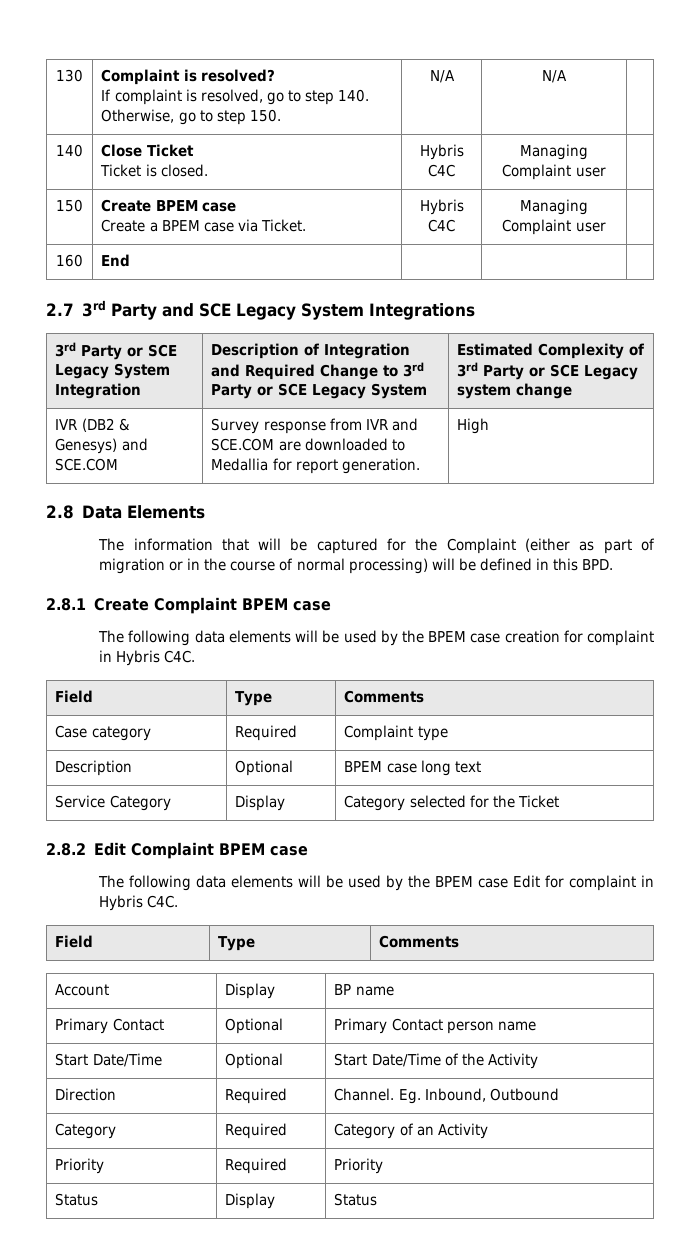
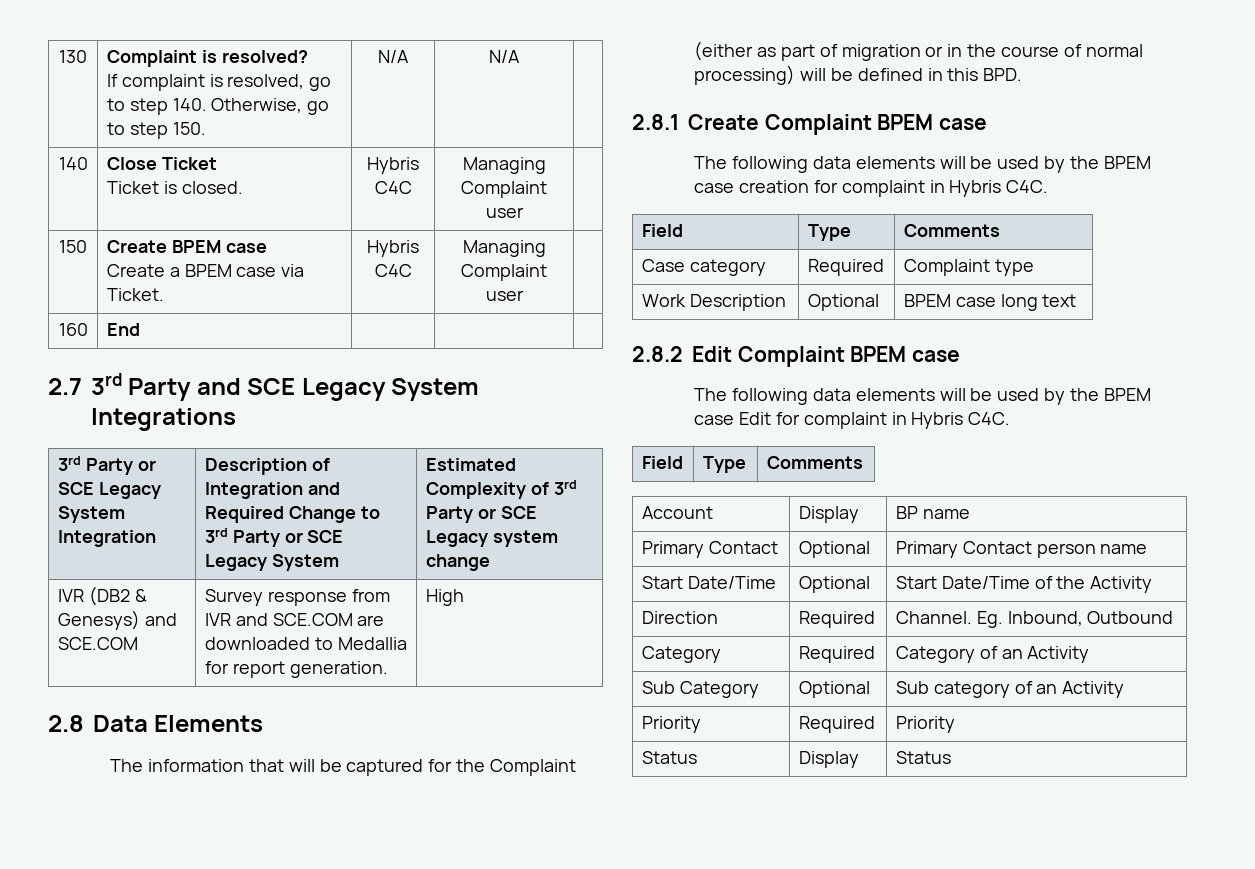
(448, 733) none -> [641,294,686,307] Work
[55,795,171,811] [235,795,286,811] [344,795,559,811] // Service Category | Display | Category selected for the Ticket -> (1077, 300) none
(488, 1131) none -> [641,681,759,698] [798,681,870,698] [895,681,1125,698] // Sub Category | Optional | Sub category of an Activity

